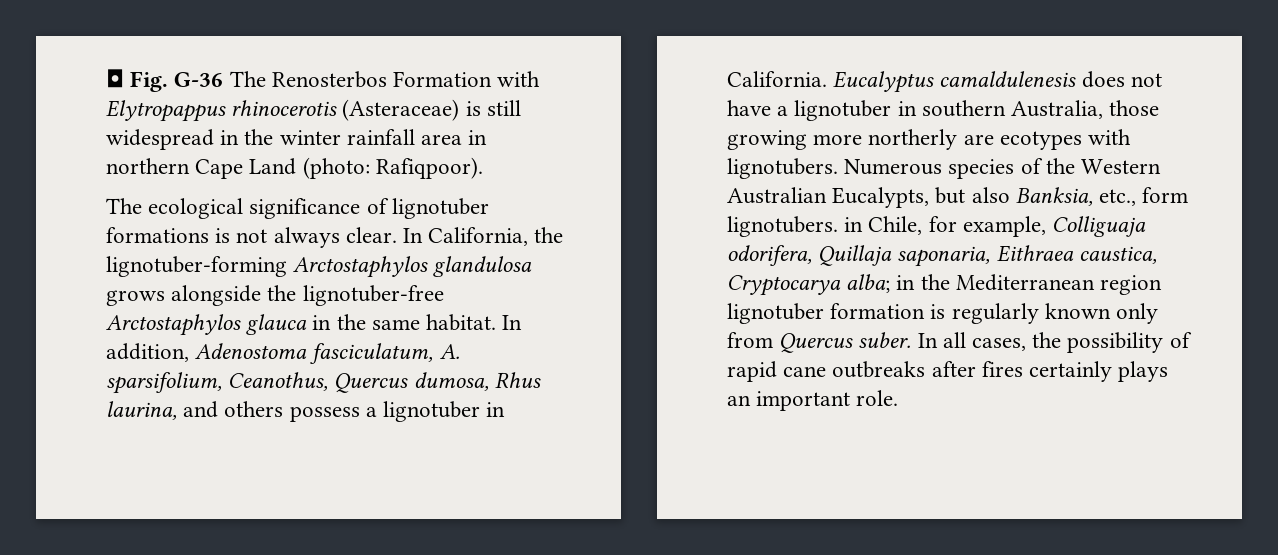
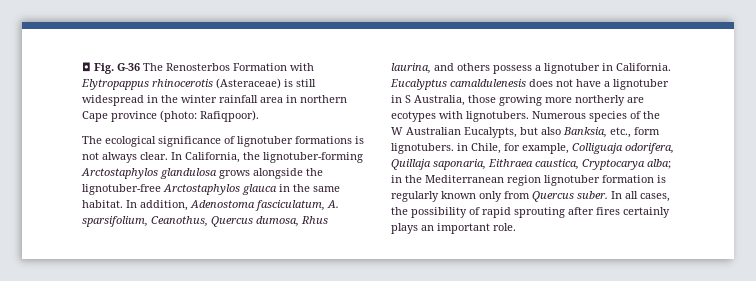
[249,158,297,175] Land -> [111,111,157,122] province
[921,100,1006,117] southern -> [405,95,411,103] S
[1081,159,1162,174] Western -> [391,127,403,135] W
[783,361,926,378] cane outbreaks -> [514,207,565,218] sprouting

